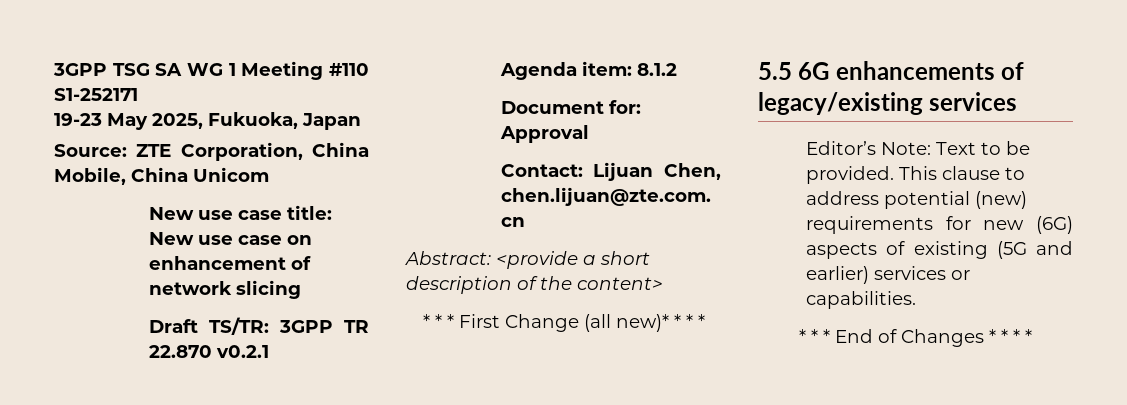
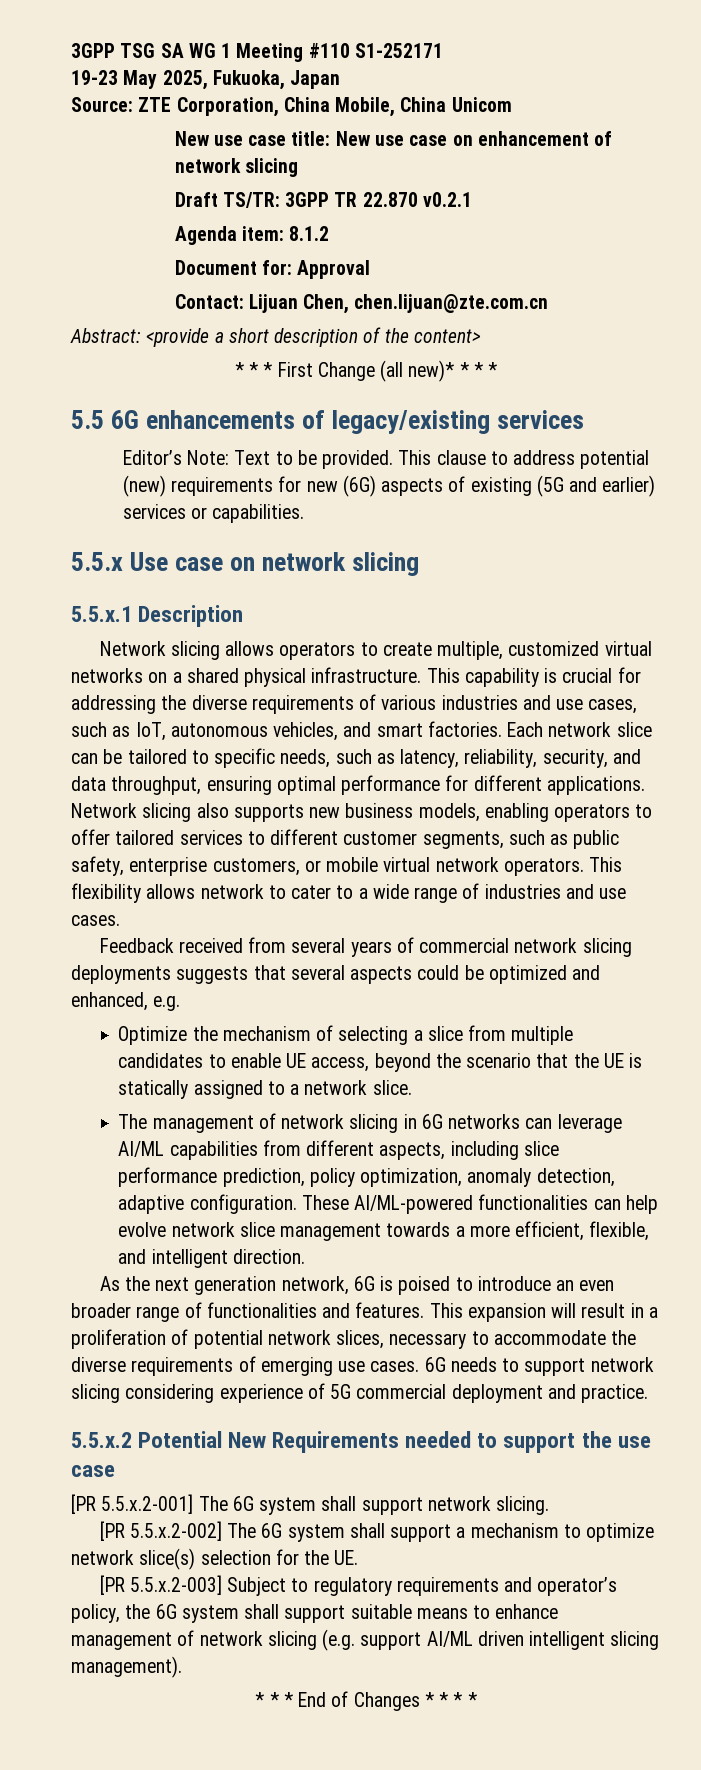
(917, 300) none -> [71,552,420,576] [71,605,244,627] [99,641,652,660] [71,667,641,687] [71,694,638,714] [71,721,652,741] [71,748,641,768] [71,775,645,795] [71,803,653,822] [71,829,620,849] [71,856,623,876] [71,883,627,903] [71,915,120,926] [99,937,632,957] [71,965,601,984] [71,992,181,1011] [118,1025,574,1045] [118,1053,643,1072] [118,1080,412,1099] [118,1113,622,1133] [118,1140,559,1160] [118,1167,615,1187] [118,1194,658,1214] [118,1221,650,1241] [118,1249,305,1268] [99,1276,615,1295] [71,1302,658,1322] [71,1329,637,1349] [71,1356,654,1376] [71,1383,649,1403] [71,1431,651,1453] [71,1465,115,1477] [71,1494,550,1515] [99,1521,655,1542] [71,1548,359,1570] [99,1575,618,1596] [71,1604,559,1623] [71,1629,660,1651] [71,1656,182,1678] // 5.5.x Use case on network slicing // 5.5.x.1 Description // Network slicing allows operators to create multiple, customized virtual networks on a shared physical infrastructure. This capability is crucial for addressing the diverse requirements of various industries and use cases, such as IoT, autonomous vehicles, and smart factories. Each network slice can be tailored to specific needs, such as latency, reliability, security, and data throughput, ensuring optimal performance for different applications. Network slicing also supports new business models, enabling operators to offer tailored services to different customer segments, such as public safety, enterprise customers, or mobile virtual network operators. This flexibility allows network to cater to a wide range of industries and use cases. // Feedback received from several years of commercial network slicing deployments suggests that several aspects could be optimized and enhanced, e.g. // Optimize the mechanism of selecting a slice from multiple candidates to enable UE access, beyond the scenario that the UE is statically assigned to a network slice. // The management of network slicing in 6G networks can leverage AI/ML capabilities from different aspects, including slice performance prediction, policy optimization, anomaly detection, adaptive configuration. These AI/ML-powered functionalities can help evolve network slice management towards a more efficient, flexible, and intelligent direction. // As the next generation network, 6G is poised to introduce an even broader range of functionalities and features. This expansion will result in a proliferation of potential network slices, necessary to accommodate the diverse requirements of emerging use cases. 6G needs to support network slicing considering experience of 5G commercial deployment and practice. // 5.5.x.2 Potential New Requirements needed to support the use case // [PR 5.5.x.2-001] The 6G system shall support network slicing. // [PR 5.5.x.2-002] The 6G system shall support a mechanism to optimize network slice(s) selection for the UE. // [PR 5.5.x.2-003] Subject to regulatory requirements and operator’s policy, the 6G system shall support suitable means to enhance management of network slicing (e.g. support AI/ML driven intelligent slicing management).

